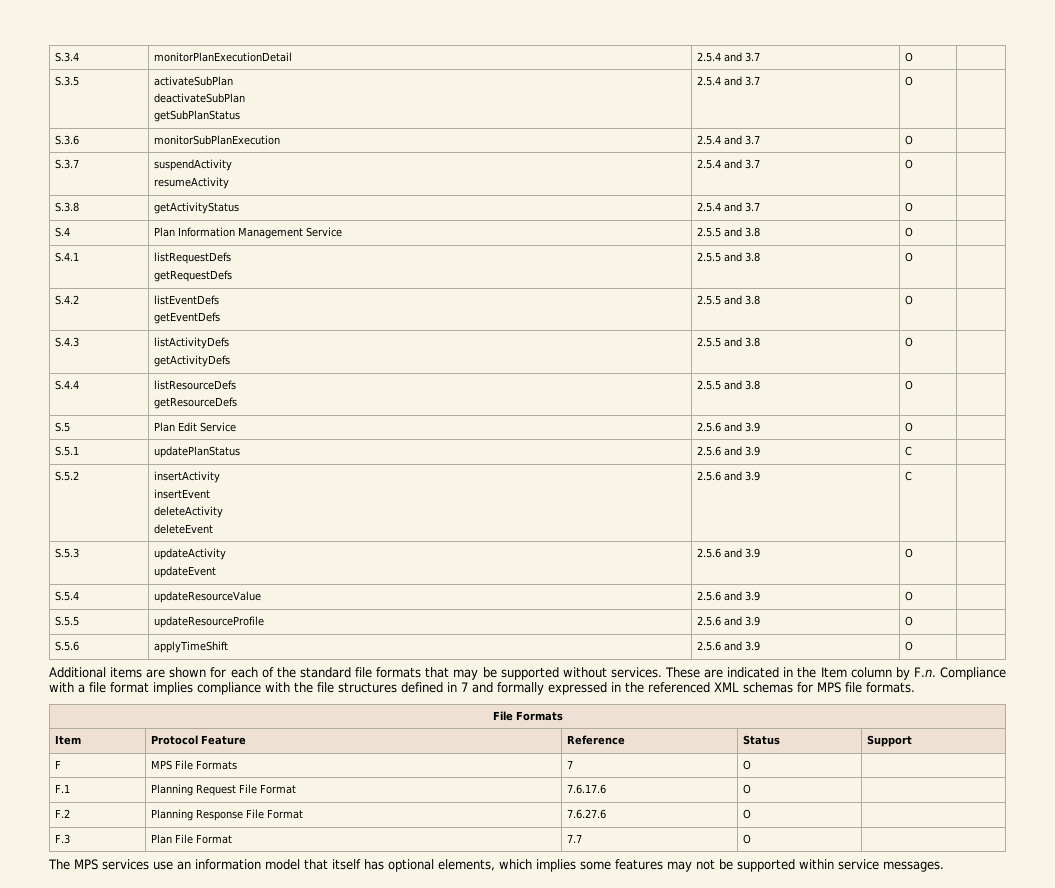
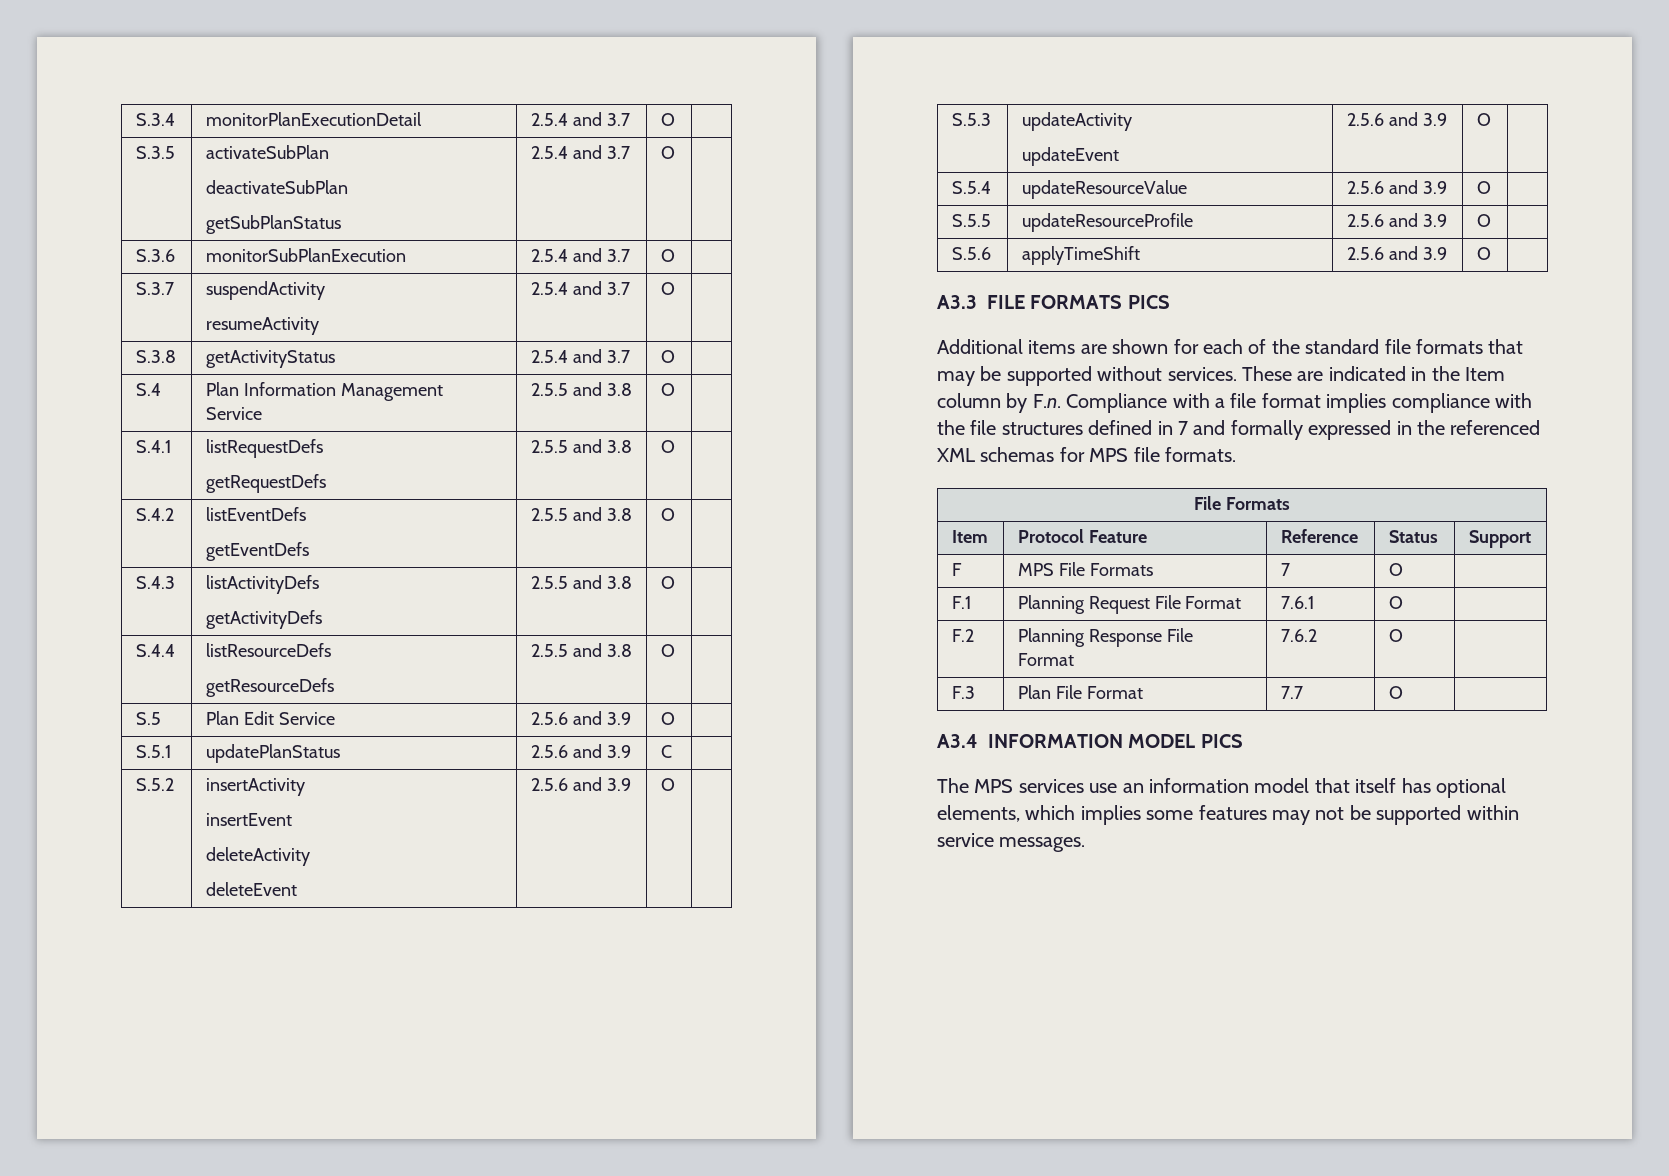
[905,471,913,481] C -> [660,778,675,791] O
(914, 646) none -> [937,295,1170,309] // A3.3 FILE FORMATS PICS
[567,784,607,794] 7.6.17.6 -> [1280,596,1314,609] 7.6.1
[567,809,607,819] 7.6.27.6 -> [1280,629,1317,642] 7.6.2
(752, 839) none -> [937,734,1243,748] // A3.4 INFORMATION MODEL PICS

